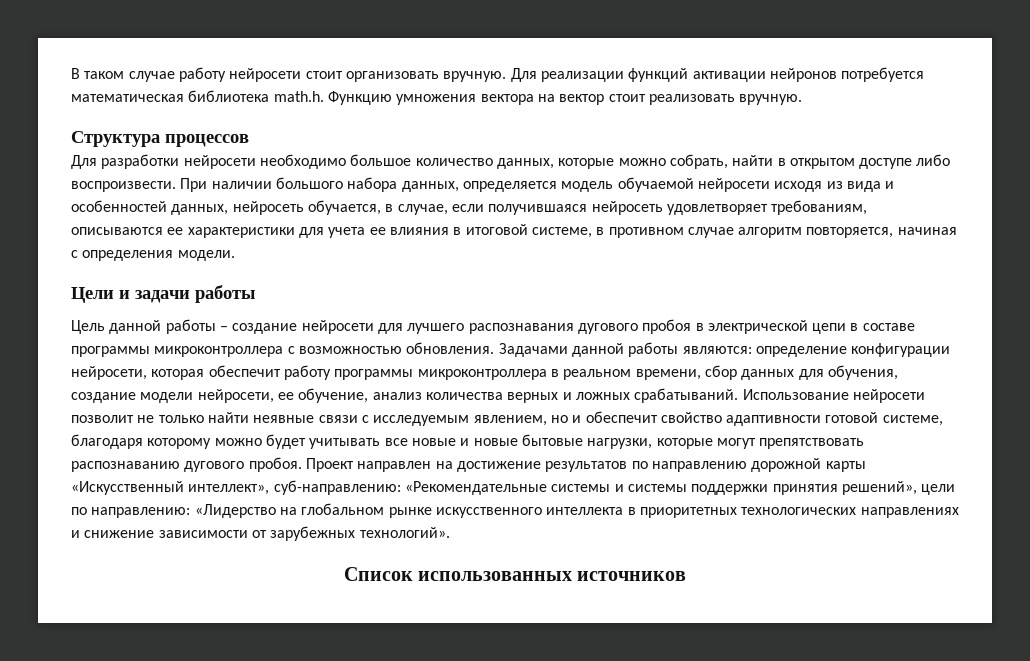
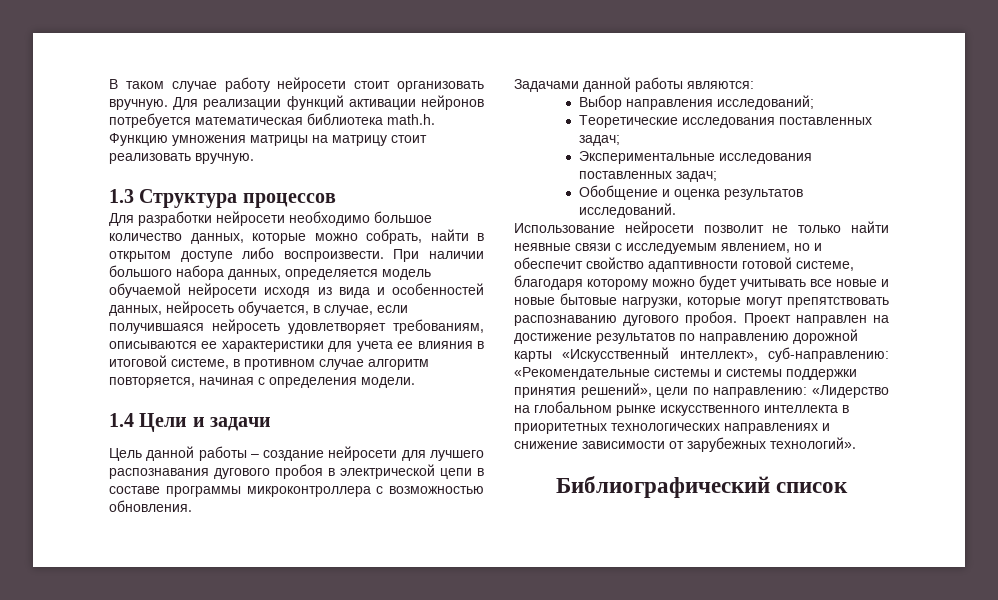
[480,94,605,105] вектора на вектор -> [250,135,387,146] матрицы на матрицу
(803, 99) none -> [109,189,134,203] 1.3
(235, 255) none -> [109,413,134,427] 1.4
[195,285,255,303] работы -> (272, 424) none
(495, 348) none -> (192, 506) //
[755,343,951,357] [71,365,898,380] [71,388,739,403] определение конфигурации нейросети, которая обеспечит работу программы микроконтроллера в реальном времени, сбор данных для обучения, создание модели нейросети, ее обучение, анализ количества верных и ложных срабатываний. -> [578,95,814,110] [578,115,872,128] [578,135,620,146] [578,151,812,164] [578,171,717,182] [578,185,803,200] [578,203,676,218] // Выбор направления исследований; // Теоретические исследования поставленных задач; // Экспериментальные исследования поставленных задач; // Обобщение и оценка результатов исследований. //
[343,567,687,581] Список использованных источников -> [555,476,849,498] Библиографический список

